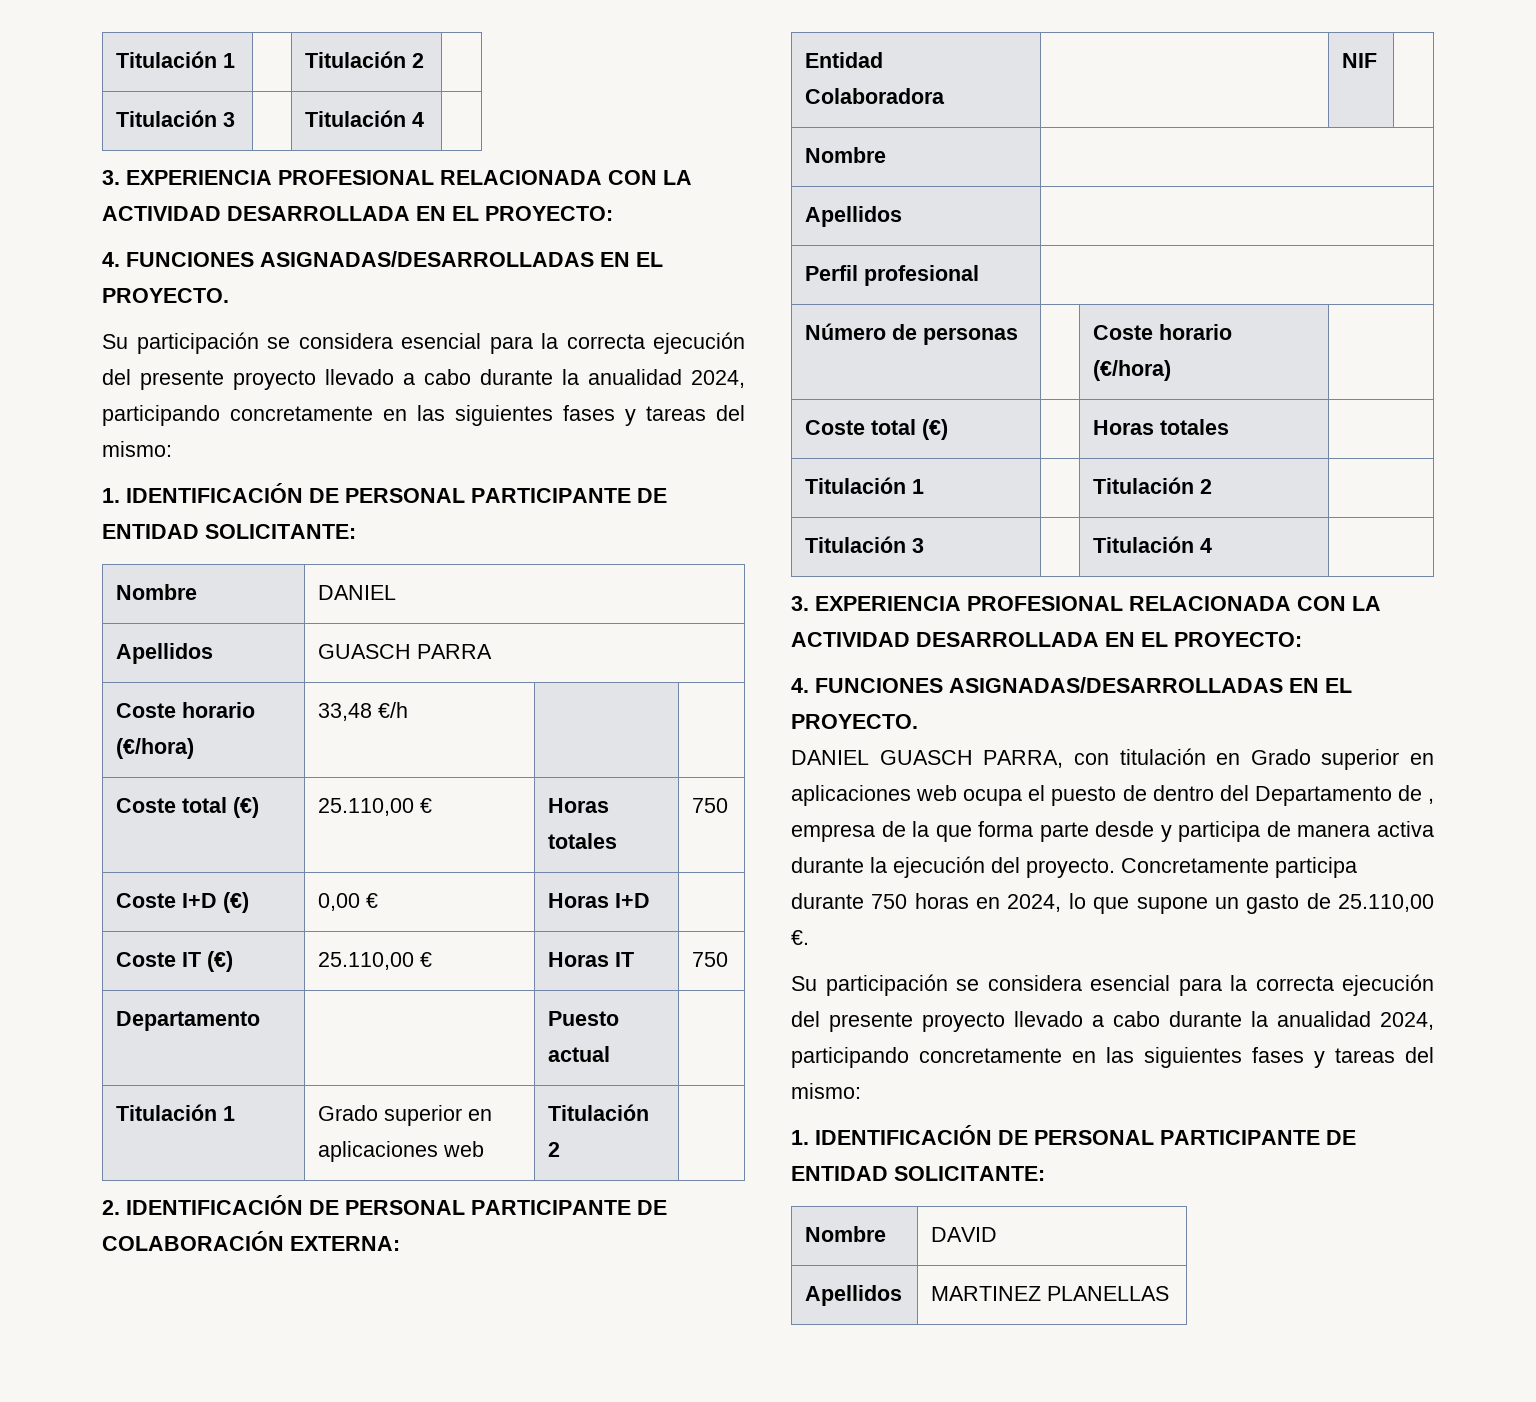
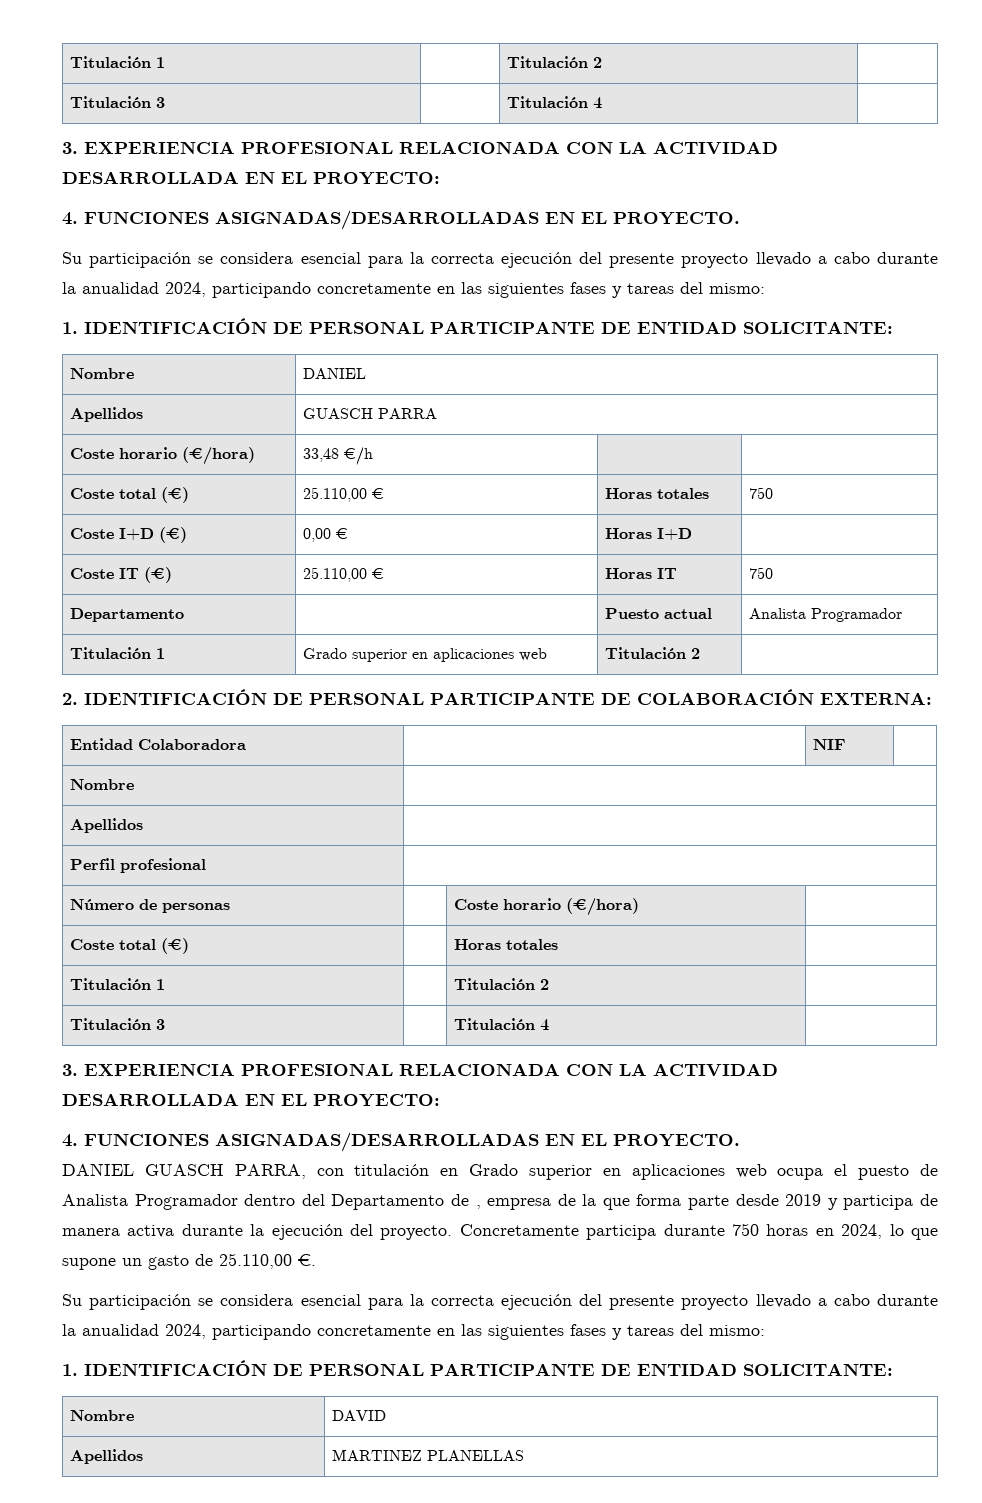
(611, 1054) none -> [749,608,903,622] Analista Programador
(1147, 793) none -> [62,1194,238,1210] Analista Programador
(1155, 829) none -> [785,1194,822,1206] 2019

